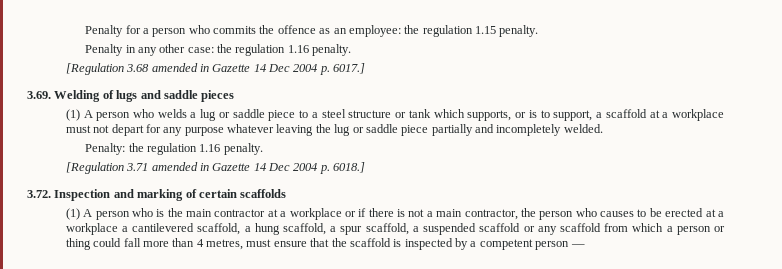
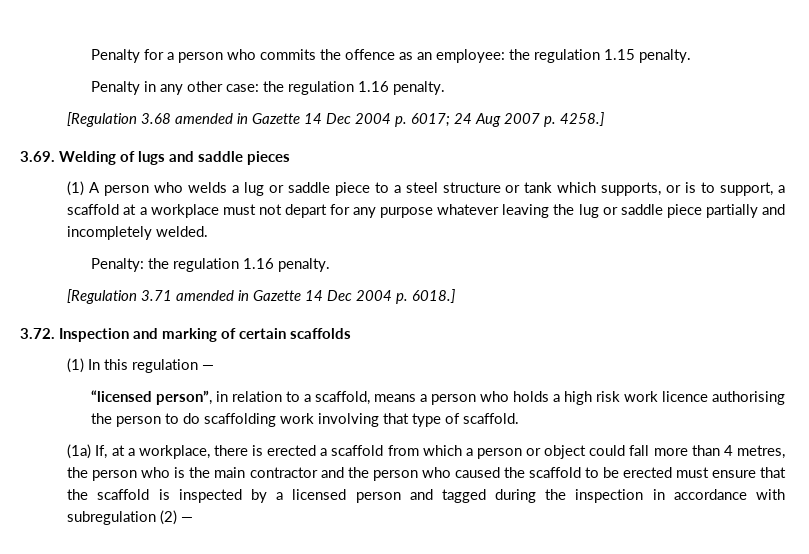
[333,63,366,74] 6017.] -> [411,112,605,127] 6017; 24 Aug 2007 p. 4258.]
[83,209,93,217] A -> [88,359,215,373] [90,390,786,405] [90,413,519,427] [67,444,785,459] [67,467,89,478] In this regulation — // “licensed person”, in relation to a scaffold, means a person who holds a high risk work licence authorising the person to do scaffolding work involving that type of scaffold. // (1a) If, at a workplace, there is erected a scaffold from which a person or object could fall more than 4 metres, the
[267,208,725,220] [65,223,725,235] [65,238,244,250] at a workplace or if there is not a main contractor, the person who causes to be erected at a workplace a cantilevered scaffold, a hung scaffold, a spur scaffold, a suspended scaffold or any scaffold from which a person or thing could fall more than 4 metres, -> [320,467,672,481] and the person who caused the scaffold to be erected
[479,239,570,250] competent person -> [292,489,785,503] [67,510,178,525] licensed person and tagged during the inspection in accordance with subregulation (2)

